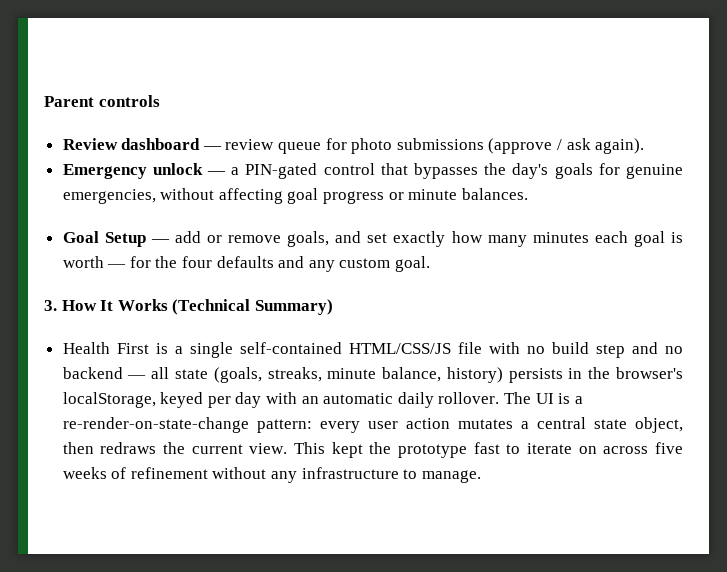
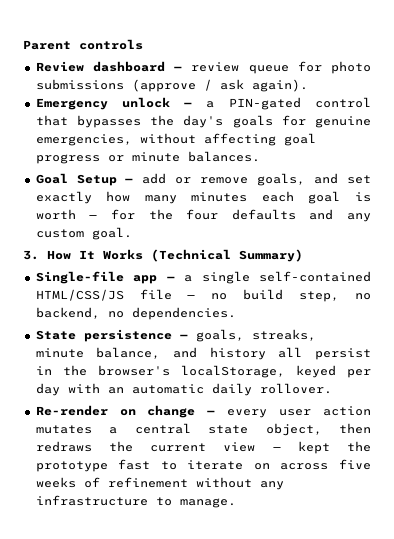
[62,342,168,354] Health First is -> [35,271,175,284] Single-file app —
[488,342,520,354] with -> [187,295,196,299] —
[595,342,683,358] [62,367,563,383] step and no backend — all state (goals, streaks, minute balance, history) persists -> [299,291,371,302] [35,307,236,320] [35,329,316,342] [35,347,372,360] step, no backend, no dependencies. // State persistence — goals, streaks, minute balance, and history all persist
[504,392,583,404] [62,417,312,433] The UI is a re-render-on-state-change pattern: -> [35,405,216,418] // Re-render on change —
[249,442,326,454] view. This -> [223,442,281,452] view —

